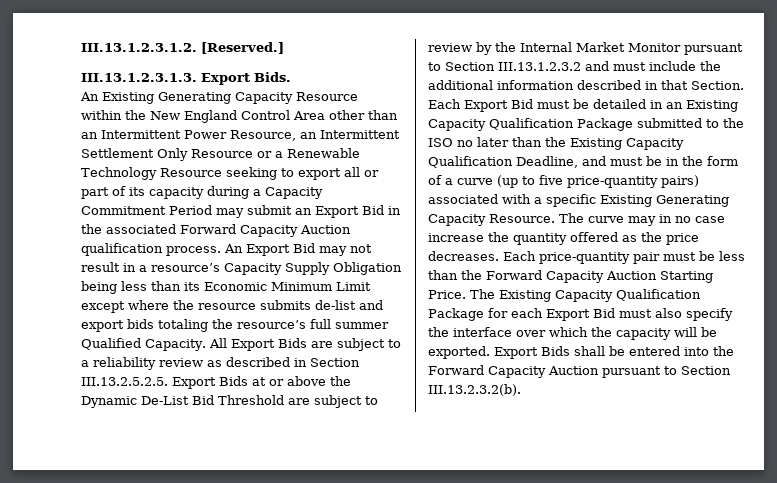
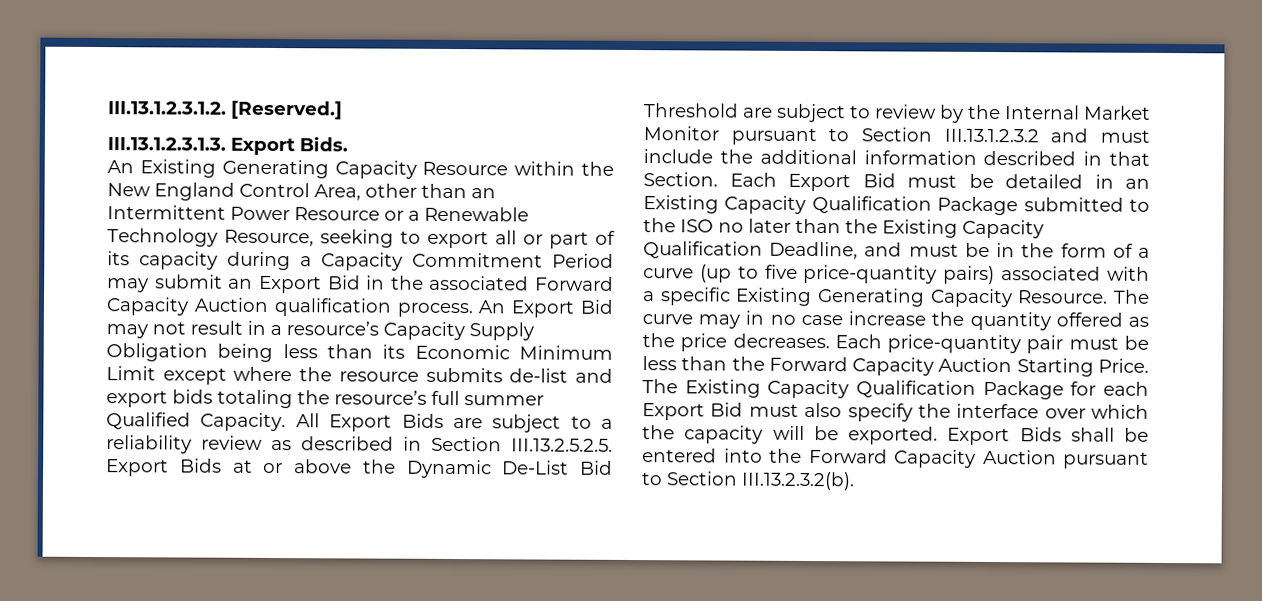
[293,111,325,120] Area -> [314,184,361,201] Area,
[230,130,400,141] [81,148,188,161] Resource, an Intermittent Settlement Only -> (290, 213) none
[160,168,222,177] Resource -> [224,229,314,247] Resource,

